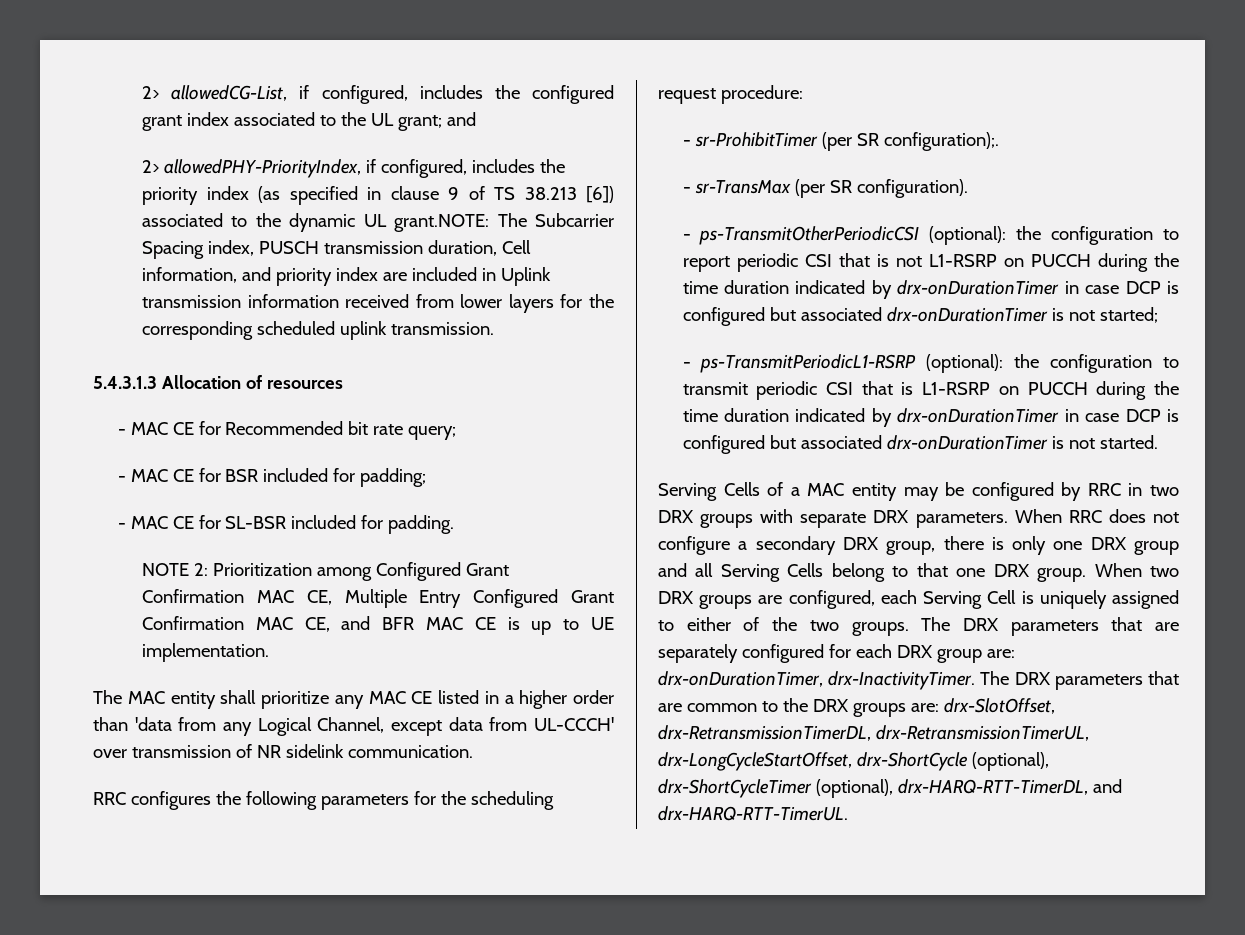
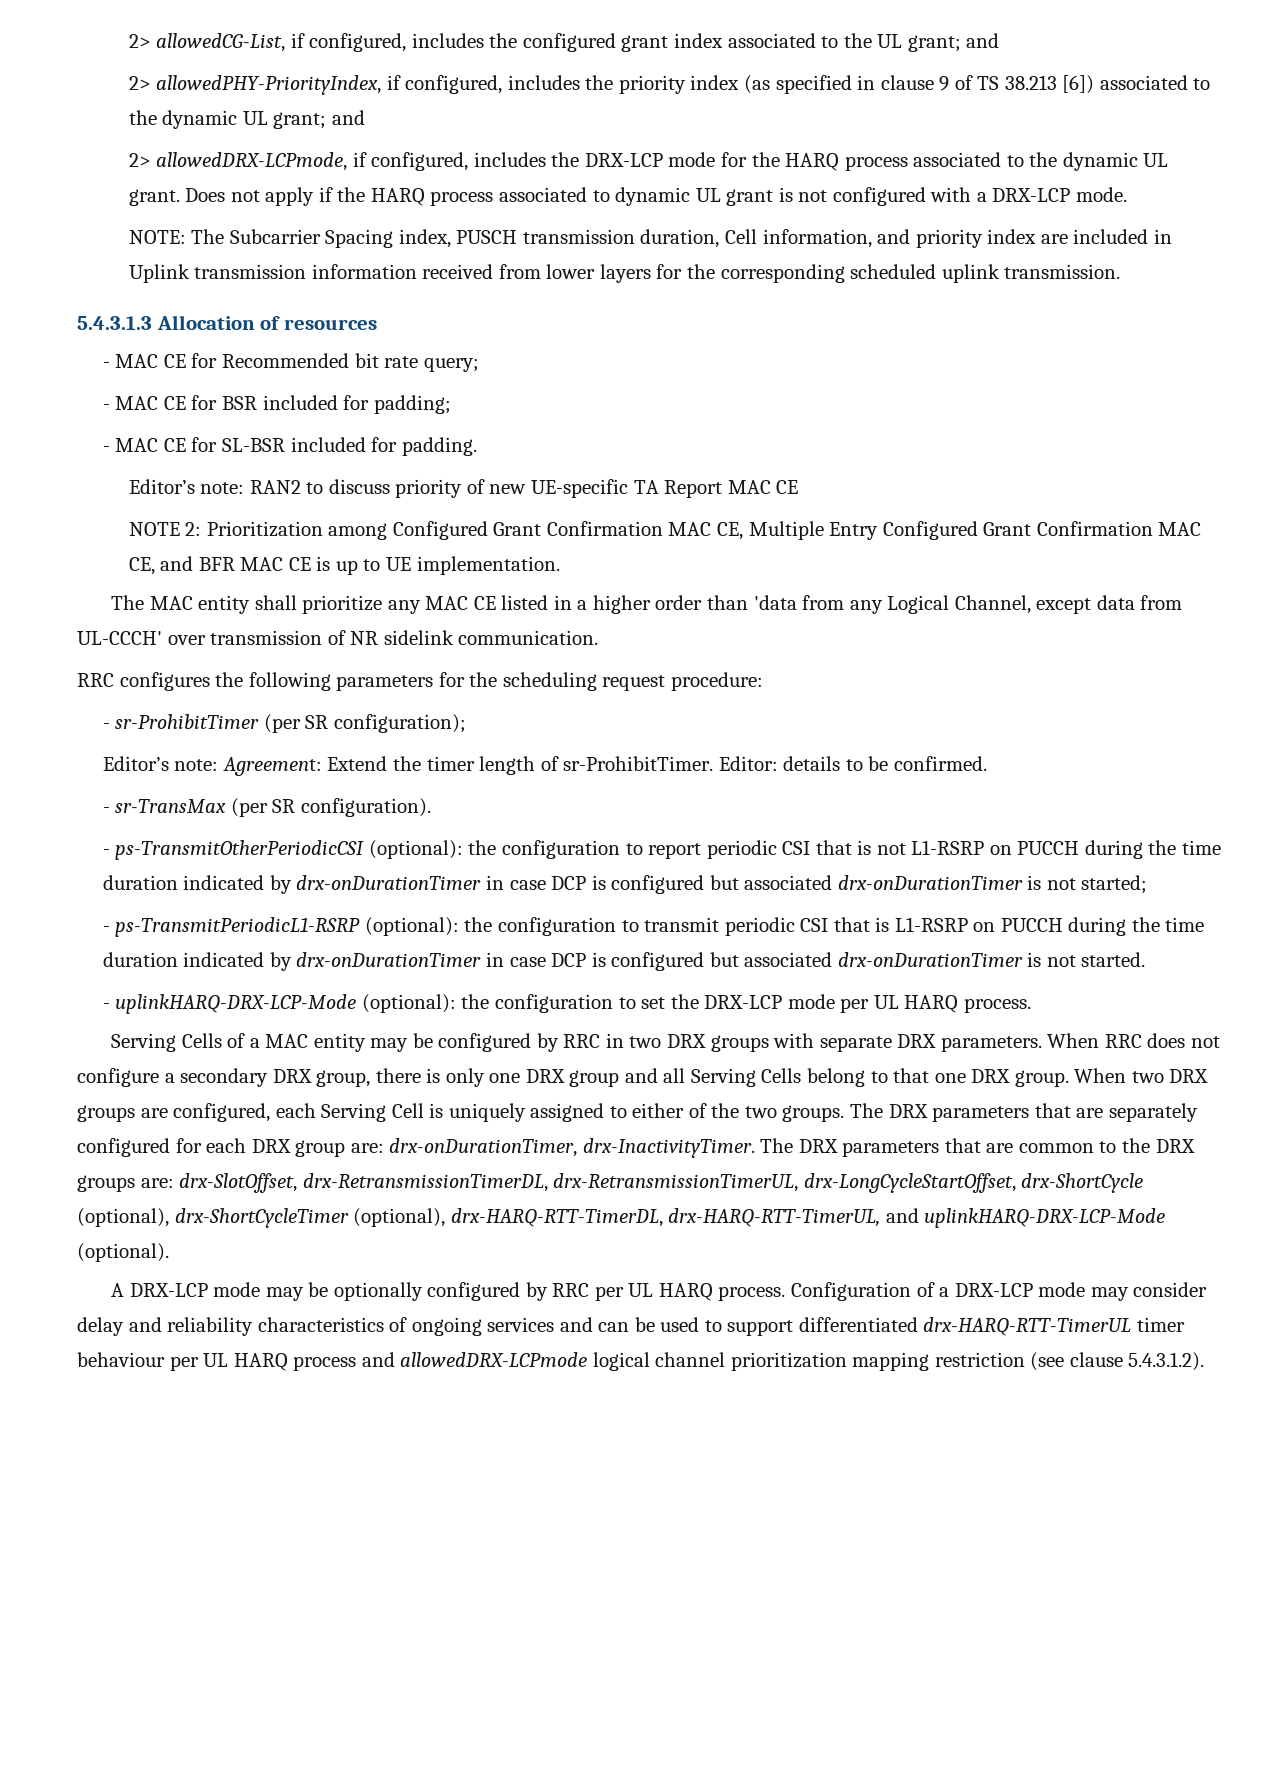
[394,214,490,232] grant.NOTE: -> [273,110,365,129] [128,152,1169,171] [128,187,1127,206] [128,230,186,244] grant; and // 2> allowedDRX-LCPmode, if configured, includes the DRX-LCP mode for the HARQ process associated to the dynamic UL grant. Does not apply if the HARQ process associated to dynamic UL grant is not configured with a DRX-LCP mode. // NOTE:
(455, 524) none -> [128,479,799,498] // Editor’s note: RAN2 to discuss priority of new UE-specific TA Report MAC CE
[884,132,1000,151] configuration);. -> [334,714,467,733] [102,756,987,776] configuration); // Editor’s note: Agreement: Extend the timer length of sr-ProhibitTimer. Editor: details to be confirmed.
(1159, 442) none -> [102,994,1031,1014] // - uplinkHARQ-DRX-LCP-Mode (optional): the configuration to set the DRX-LCP mode per UL HARQ process.
[1092,779,1122,793] [658,806,848,821] and drx-HARQ-RTT-TimerUL. -> [668,1208,1166,1228] [77,1243,169,1262] [111,1282,1208,1301] [77,1317,1186,1336] [77,1352,1205,1371] drx-HARQ-RTT-TimerUL, and uplinkHARQ-DRX-LCP-Mode (optional). // A DRX-LCP mode may be optionally configured by RRC per UL HARQ process. Configuration of a DRX-LCP mode may consider delay and reliability characteristics of ongoing services and can be used to support differentiated drx-HARQ-RTT-TimerUL timer behaviour per UL HARQ process and allowedDRX-LCPmode logical channel prioritization mapping restriction (see clause 5.4.3.1.2).

